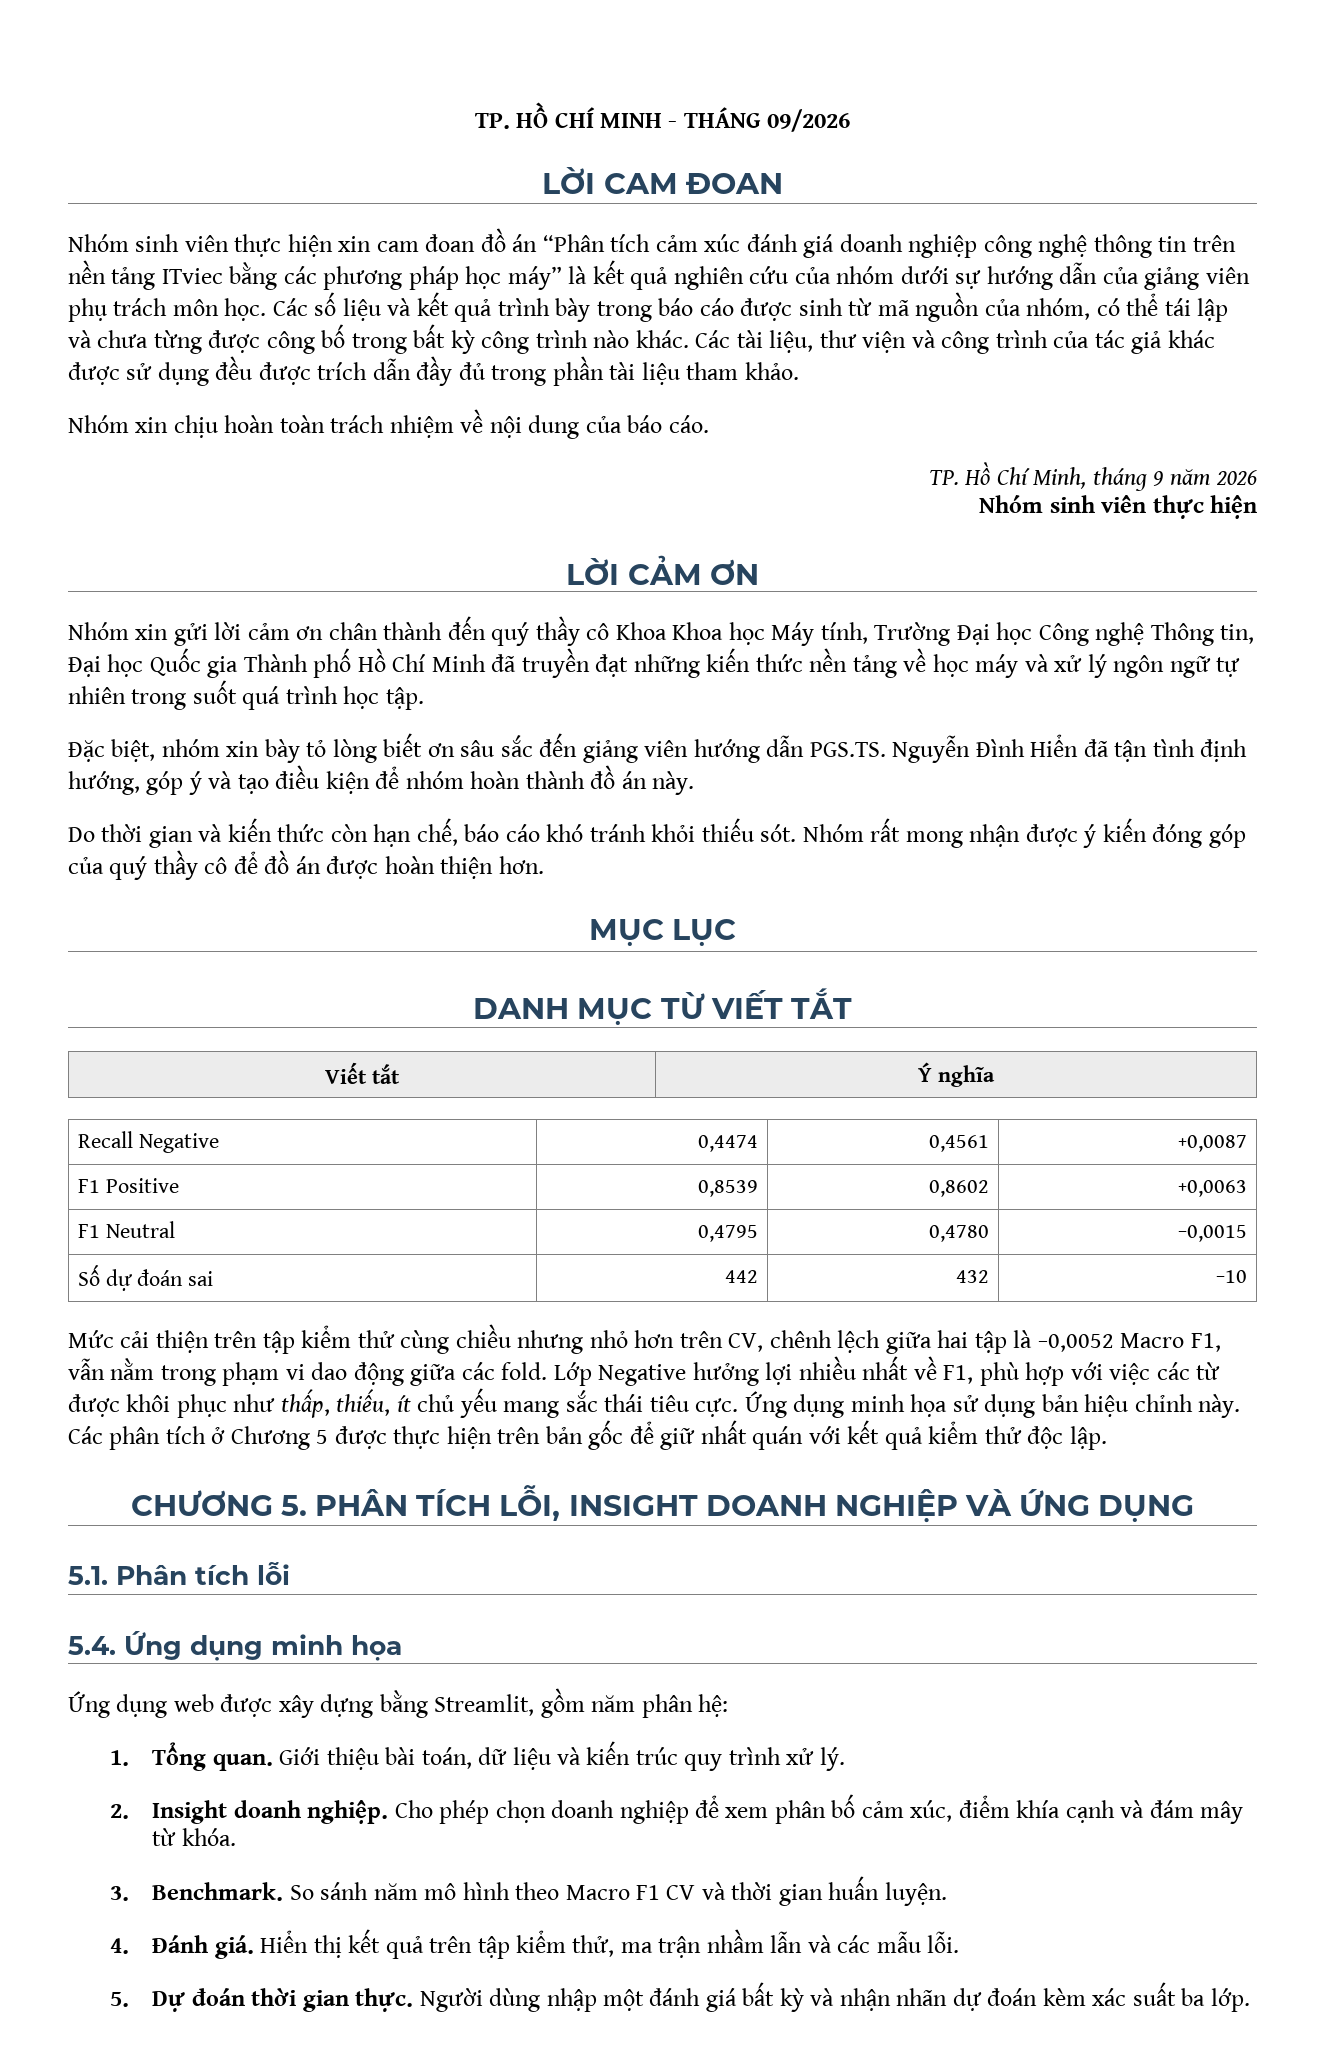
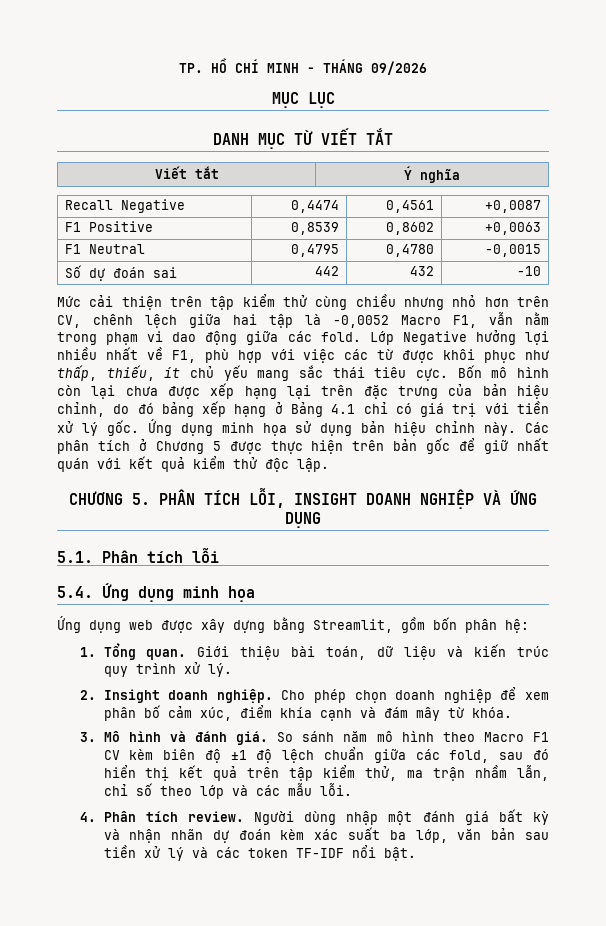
[542,167,783,194] [68,228,1236,258] [68,260,1250,290] [68,292,1229,322] [68,324,1215,354] [68,356,799,386] [68,409,709,439] [928,462,1257,491] [979,495,1257,519] [566,555,759,585] [68,616,1255,646] [68,648,1241,678] [68,680,424,710] [68,733,1248,763] [68,765,695,795] [68,818,1246,848] [68,850,544,880] // LỜI CAM ĐOAN // Nhóm sinh viên thực hiện xin cam đoan đồ án “Phân tích cảm xúc đánh giá doanh nghiệp công nghệ thông tin trên nền tảng ITviec bằng các phương pháp học máy” là kết quả nghiên cứu của nhóm dưới sự hướng dẫn của giảng viên phụ trách môn học. Các số liệu và kết quả trình bày trong báo cáo được sinh từ mã nguồn của nhóm, có thể tái lập và chưa từng được công bố trong bất kỳ công trình nào khác. Các tài liệu, thư viện và công trình của tác giả khác được sử dụng đều được trích dẫn đầy đủ trong phần tài liệu tham khảo. // Nhóm xin chịu hoàn toàn trách nhiệm về nội dung của báo cáo. // TP. Hồ Chí Minh, tháng 9 năm 2026 // Nhóm sinh viên thực hiện // LỜI CẢM ƠN // Nhóm xin gửi lời cảm ơn chân thành đến quý thầy cô Khoa Khoa học Máy tính, Trường Đại học Công nghệ Thông tin, Đại học Quốc gia Thành phố Hồ Chí Minh đã truyền đạt những kiến thức nền tảng về học máy và xử lý ngôn ngữ tự nhiên trong suốt quá trình học tập. // Đặc biệt, nhóm xin bày tỏ lòng biết ơn sâu sắc đến giảng viên hướng dẫn PGS.TS. Nguyễn Đình Hiển đã tận tình định hướng, góp ý và tạo điều kiện để nhóm hoàn thành đồ án này. // Do thời gian và kiến thức còn hạn chế, báo cáo khó tránh khỏi thiếu sót. Nhóm rất mong nhận được ý kiến đóng góp của quý thầy cô để đồ án được hoàn thiện hơn. -> (427, 68) none
(739, 1407) none -> [457,365,550,378] [57,383,549,399] [57,401,549,417] [57,420,139,436] Bốn mô hình còn lại chưa được xếp hạng lại trên đặc trưng của bản hiệu chỉnh, do đó bảng xếp hạng ở Bảng 4.1 chỉ có giá trị với tiền xử lý gốc.
[591,1695,636,1712] năm -> [433,617,457,630] bốn
[152,1882,284,1901] Benchmark. -> [103,731,269,745] Mô hình và đánh giá.
[701,1876,947,1906] [110,1930,309,1959] và thời gian huấn luyện. // 4. Đánh giá. Hiển -> [129,747,550,763] [103,765,136,778] kèm biên độ ±1 độ lệch chuẩn giữa các fold, sau đó hiển
[770,1931,803,1953] lẫn -> [517,765,549,781] [103,783,224,799] lẫn, chỉ số theo lớp
[110,1988,414,2012] 5. Dự đoán thời gian thực. -> [80,811,244,822] 4. Phân tích review.
[1210,1988,1250,2012] lớp. -> [415,828,550,843] [103,845,416,861] lớp, văn bản sau tiền xử lý và các token TF-IDF nổi bật.

